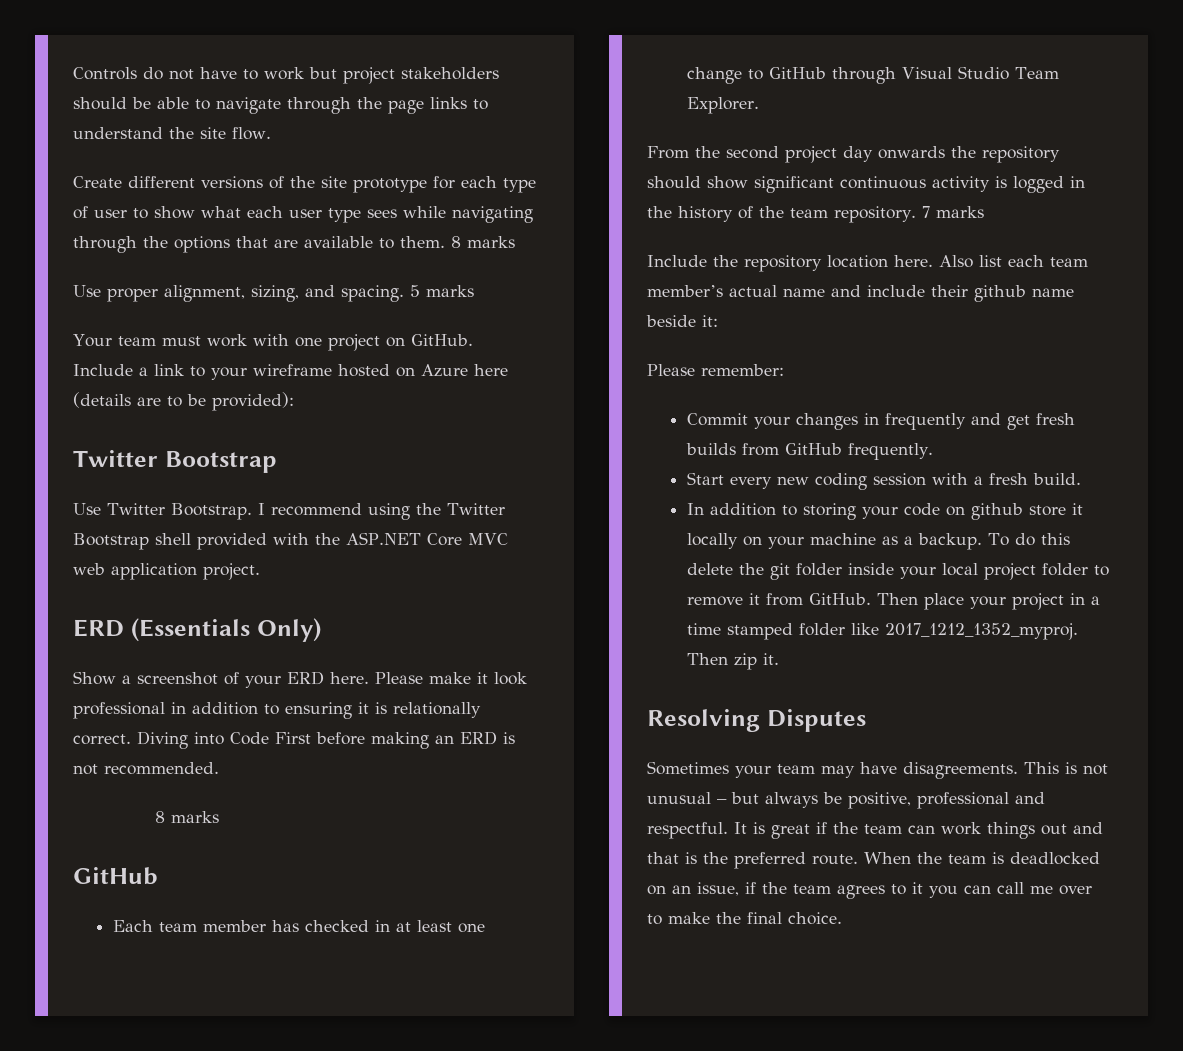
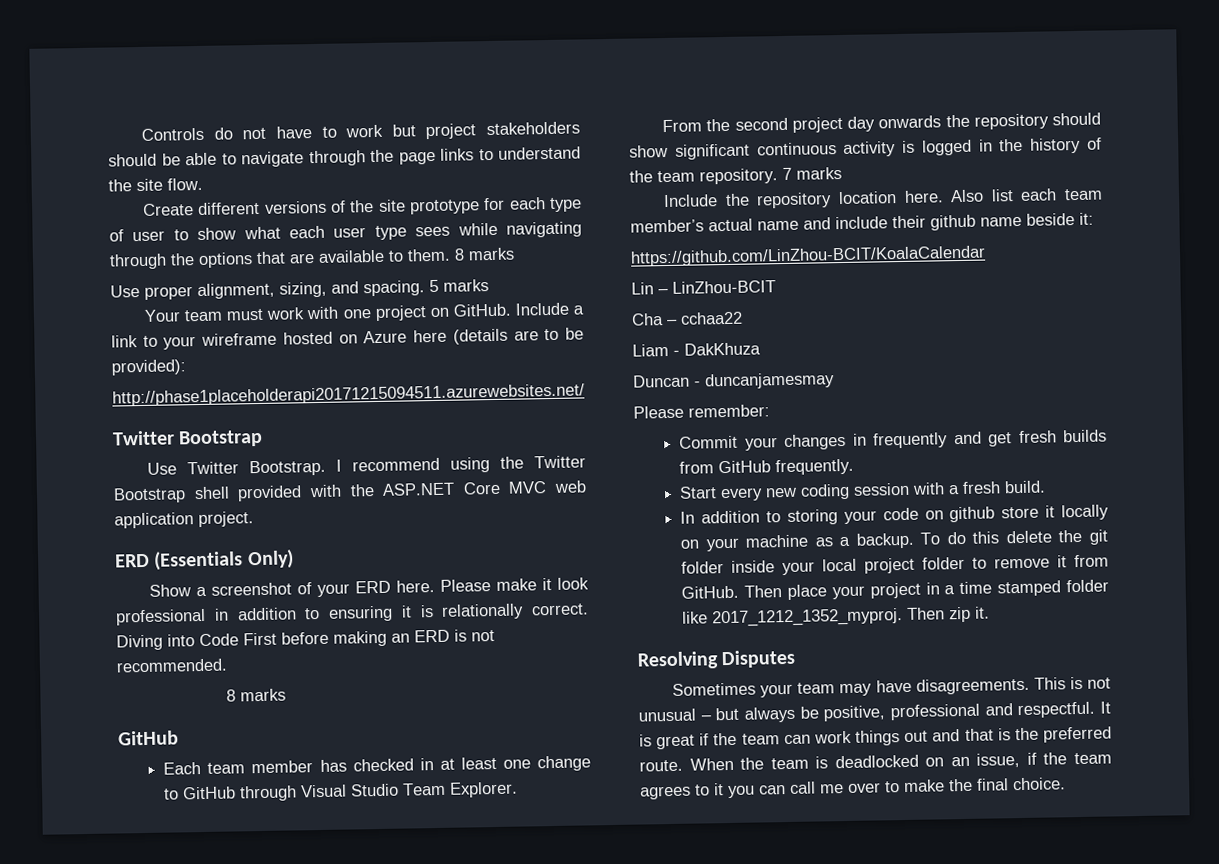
(294, 401) none -> [112,383,585,407] // http://phase1placeholderapi20171215094511.azurewebsites.net/
(718, 321) none -> [630,245,986,267] [631,280,776,295] [631,311,743,326] [632,342,761,357] [633,372,835,390] // https://github.com/LinZhou-BCIT/KoalaCalendar // Lin – LinZhou-BCIT // Cha – cchaa22 // Liam - DakKhuza // Duncan - duncanjamesmay

